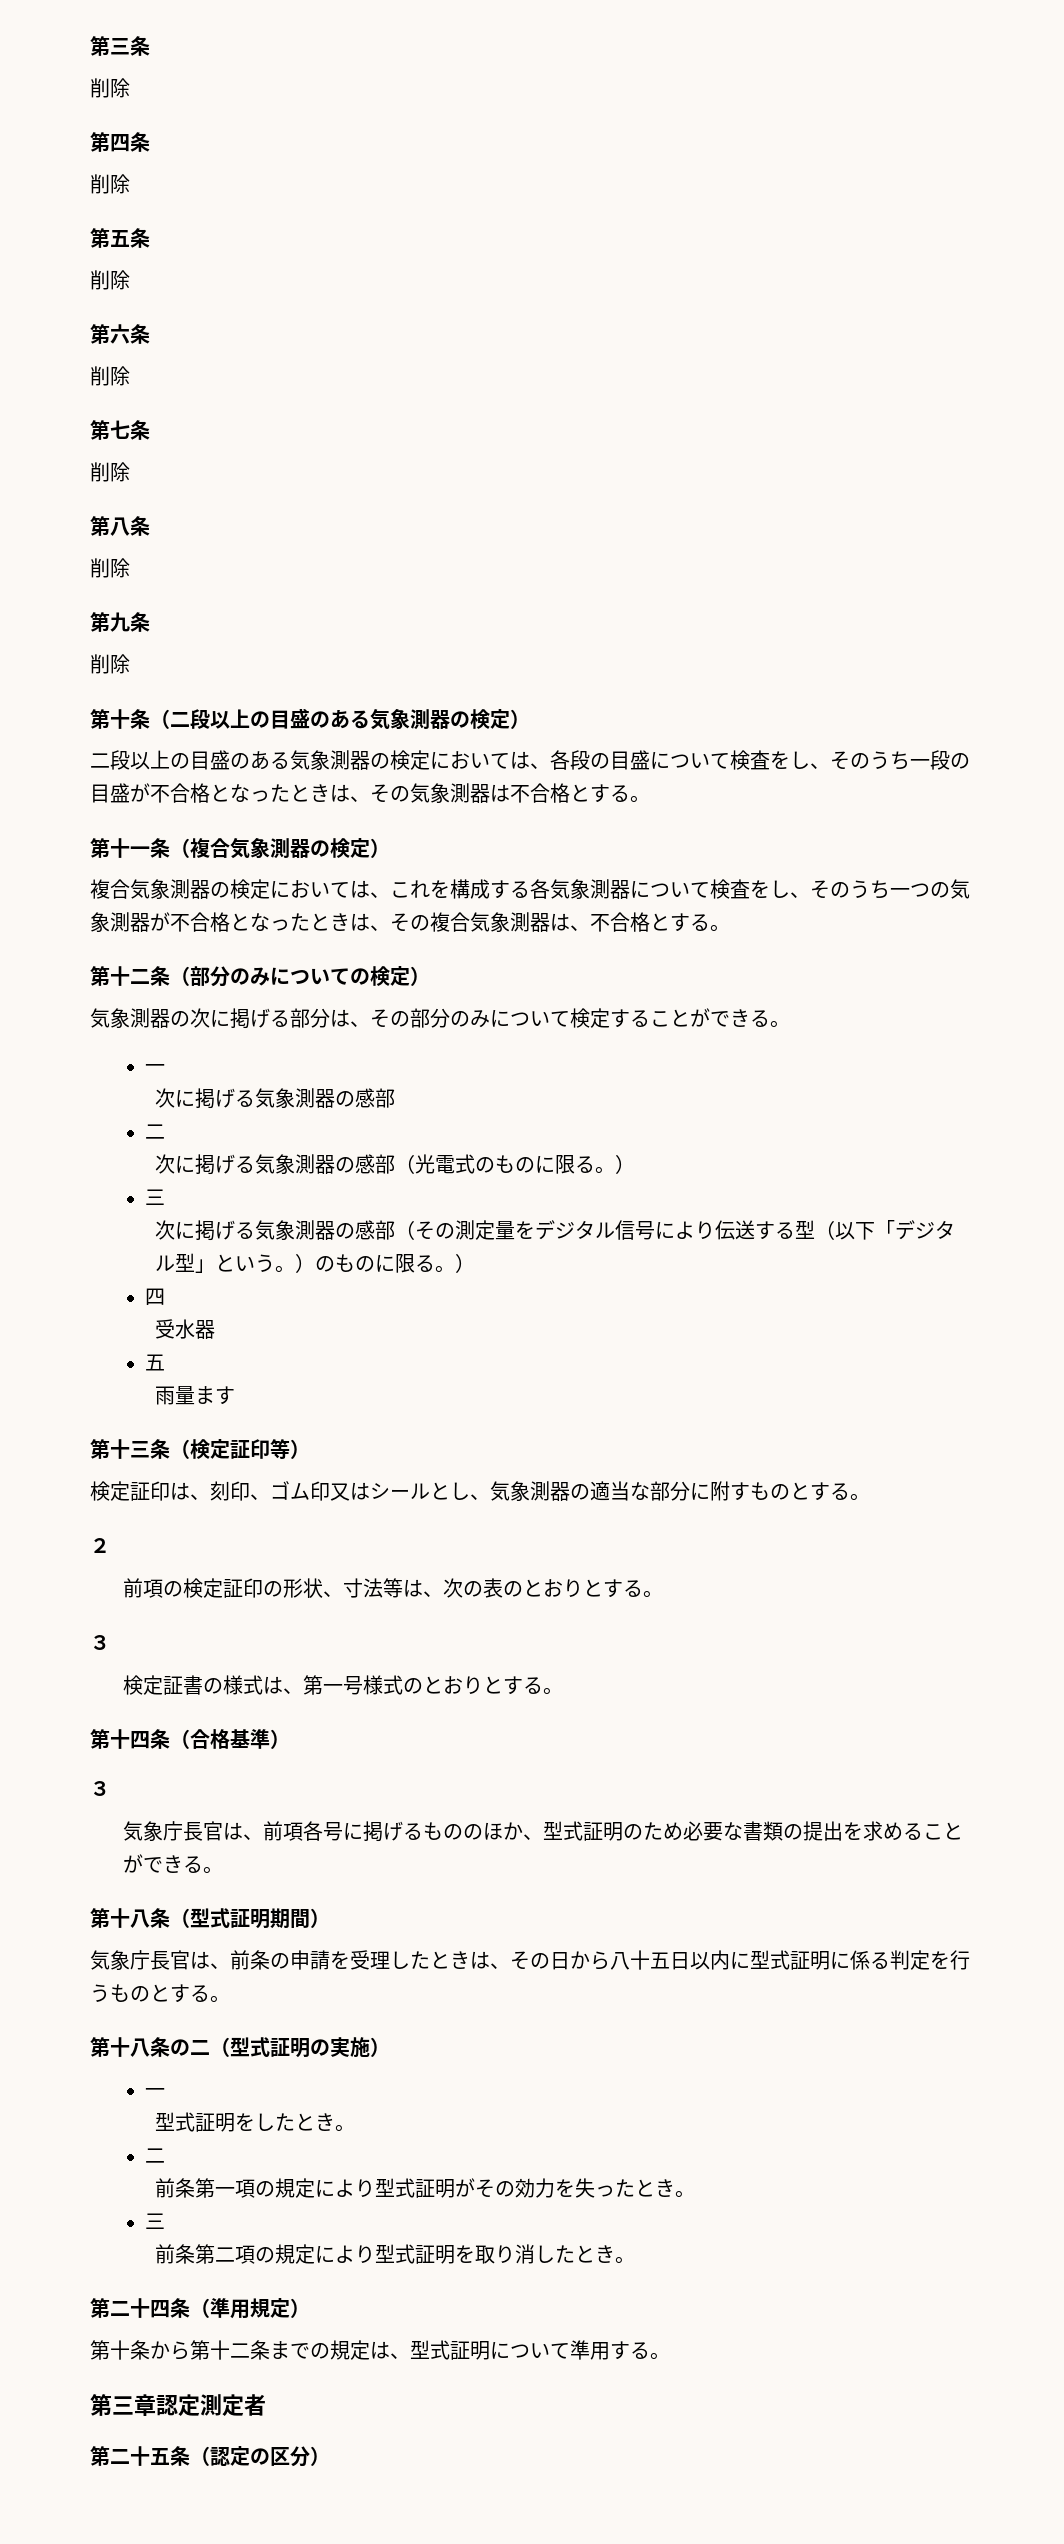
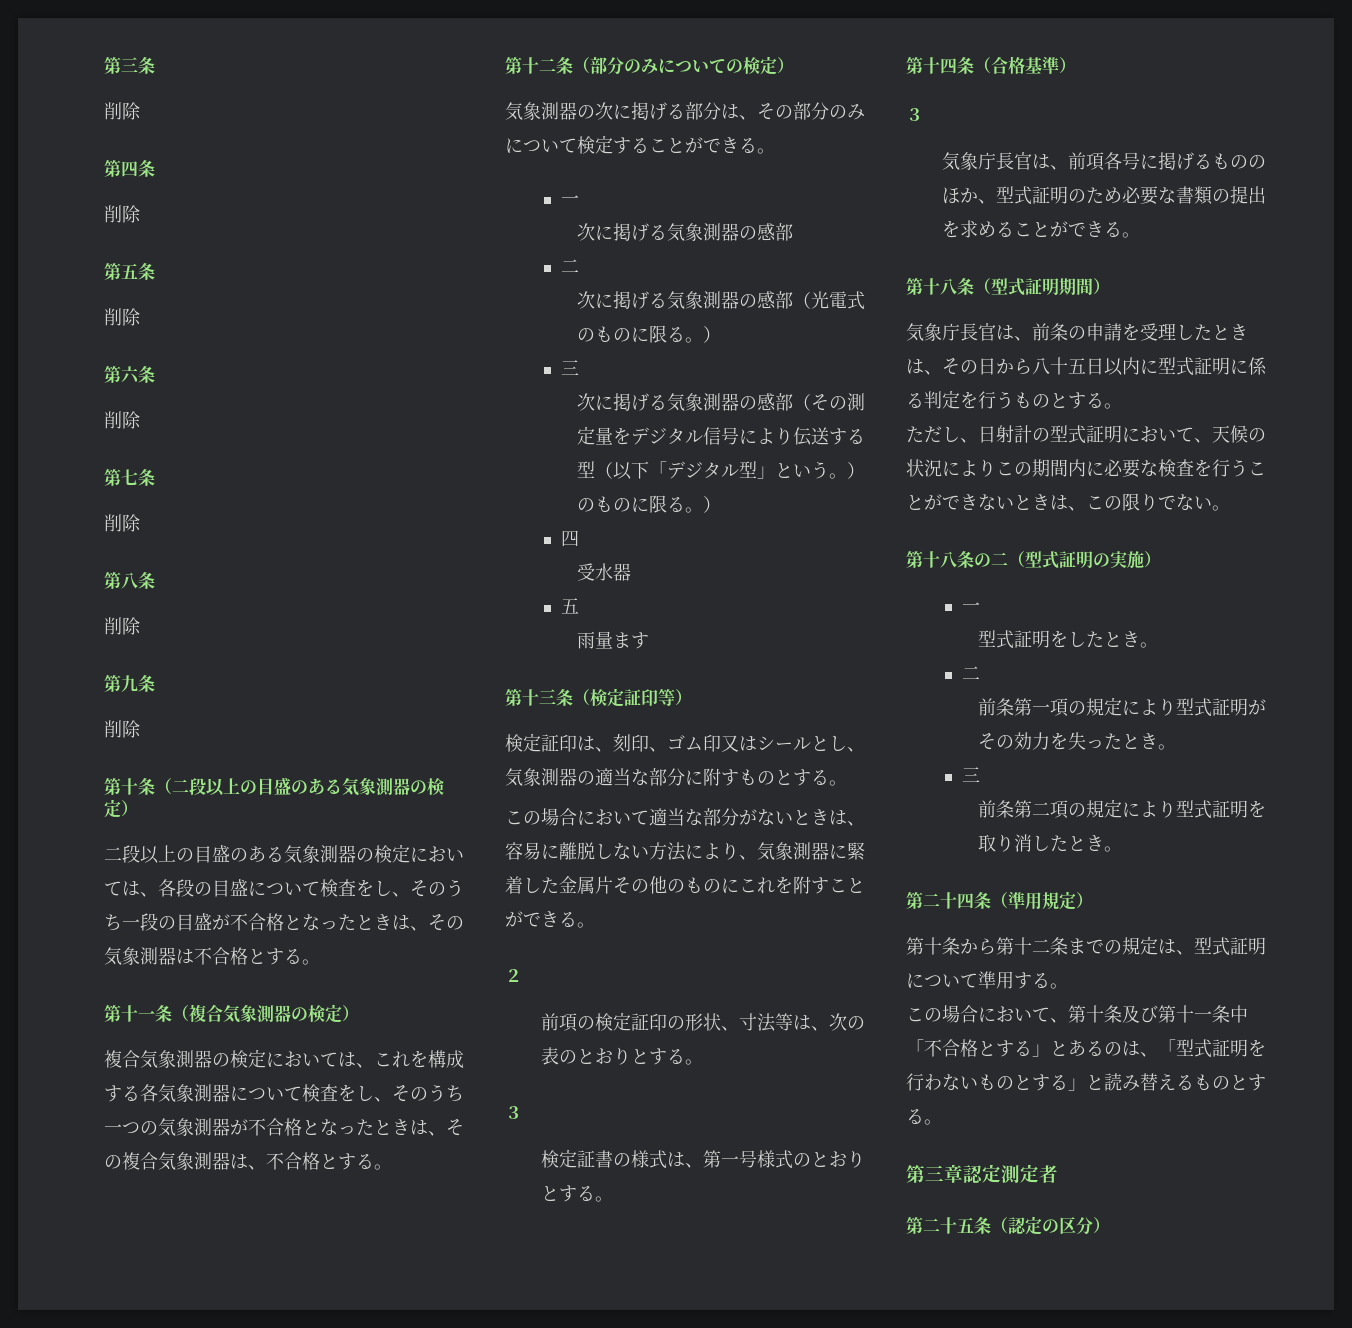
(870, 1497) none -> [505,808,865,826] [505,842,865,861] [505,876,865,894] [505,911,595,928] // この場合において適当な部分がないときは、容易に離脱しない方法により、気象測器に緊着した金属片その他のものにこれを附すことができる。
(230, 1999) none -> [906,425,1266,444] [906,459,1266,478] [906,493,1230,511] // ただし、日射計の型式証明において、天候の状況によりこの期間内に必要な検査を行うことができないときは、この限りでない。
(670, 2356) none -> [906,1005,1248,1023] [906,1039,1266,1058] [906,1073,1266,1091] [906,1109,942,1125] // この場合において、第十条及び第十一条中「不合格とする」とあるのは、「型式証明を行わないものとする」と読み替えるものとする。

